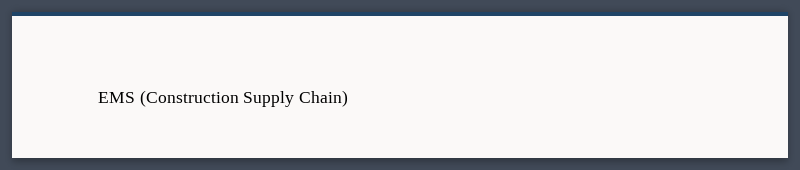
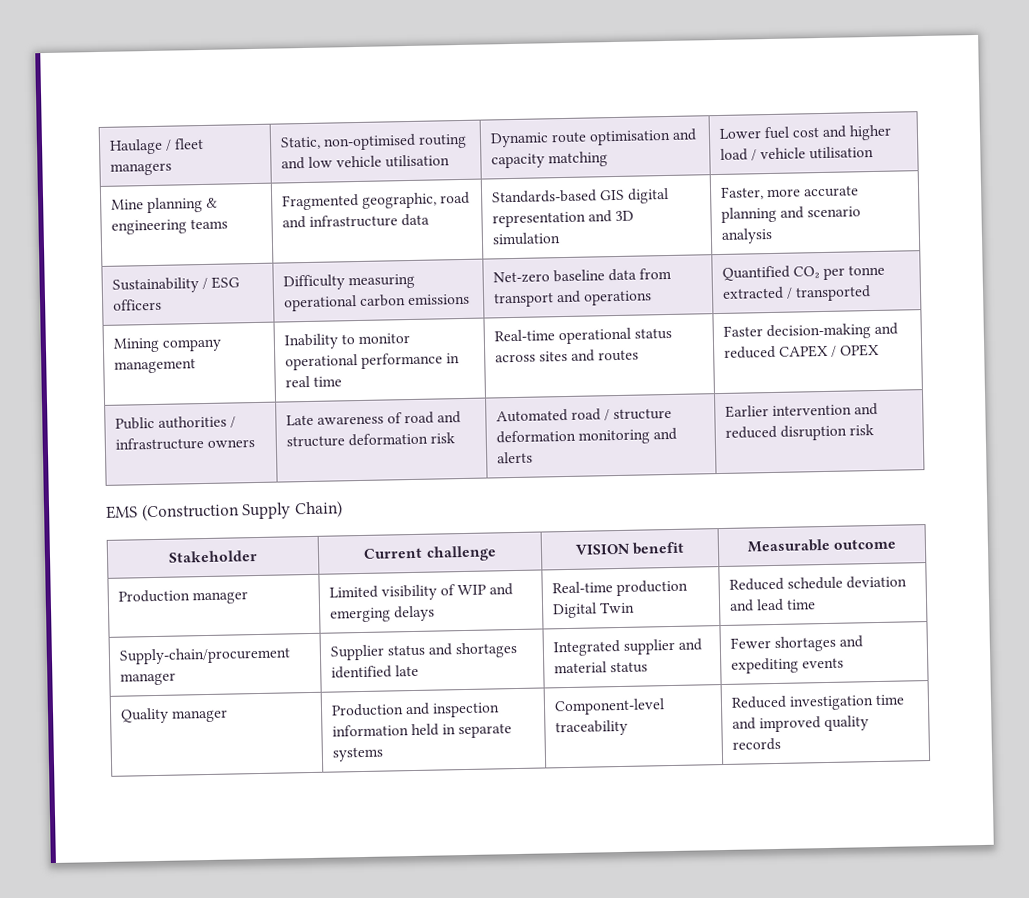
[98,90,349,107] EMS (Construction Supply Chain) -> [108,137,204,155] [109,162,172,176] [279,133,467,151] [280,154,451,170] [489,128,698,148] [490,151,608,169] [718,124,893,141] [719,145,875,161] [110,197,218,214] [110,218,228,235] [281,191,470,211] [281,213,430,229] [491,187,669,204] [491,210,634,228] [491,232,561,246] [719,185,859,200] [720,206,861,223] [720,227,773,244] [111,276,240,294] [112,298,162,311] [282,273,415,291] [283,293,470,312] [492,267,673,284] [492,290,652,308] [721,264,886,281] [721,285,871,302] [112,337,222,353] [113,358,196,374] [283,333,410,350] [284,352,460,371] [284,375,342,388] [493,327,672,345] [494,349,640,363] [722,322,898,341] [723,343,880,359] [114,415,236,430] [114,437,255,451] [285,411,462,426] [285,432,455,448] [495,407,673,423] [495,427,677,445] [496,451,533,464] [724,402,878,418] [724,424,874,441] [106,500,343,522] [168,550,258,563] [363,545,497,562] [574,541,686,555] [746,538,898,553] [117,589,248,605] [328,583,514,601] [329,605,435,623] [551,579,688,597] [551,601,635,619] [728,575,907,591] [728,598,816,612] [118,646,291,665] [119,672,176,686] [329,641,519,661] [330,664,419,679] [552,638,702,657] [553,661,648,674] [729,635,863,653] [730,657,844,674] [119,707,228,724] [330,702,500,718] [331,723,513,739] [331,746,384,762] [553,698,665,716] [554,719,628,737] [730,694,905,711] [731,715,869,733] [731,737,781,751] Haulage / fleet managers | Static, non-optimised routing and low vehicle utilisation | Dynamic route optimisation and capacity matching | Lower fuel cost and higher load / vehicle utilisation // Mine planning & engineering teams | Fragmented geographic, road and infrastructure data | Standards-based GIS digital representation and 3D simulation | Faster, more accurate planning and scenario analysis // Sustainability / ESG officers | Difficulty measuring operational carbon emissions | Net-zero baseline data from transport and operations | Quantified CO₂ per tonne extracted / transported // Mining company management | Inability to monitor operational performance in real time | Real-time operational status across sites and routes | Faster decision-making and reduced CAPEX / OPEX // Public authorities / infrastructure owners | Late awareness of road and structure deformation risk | Automated road / structure deformation monitoring and alerts | Earlier intervention and reduced disruption risk // EMS (Construction Supply Chain) // Stakeholder | Current challenge | VISION benefit | Measurable outcome // Production manager | Limited visibility of WIP and emerging delays | Real-time production Digital Twin | Reduced schedule deviation and lead time // Supply-chain/procurement manager | Supplier status and shortages identified late | Integrated supplier and material status | Fewer shortages and expediting events // Quality manager | Production and inspection information held in separate systems | Component-level traceability | Reduced investigation time and improved quality records

